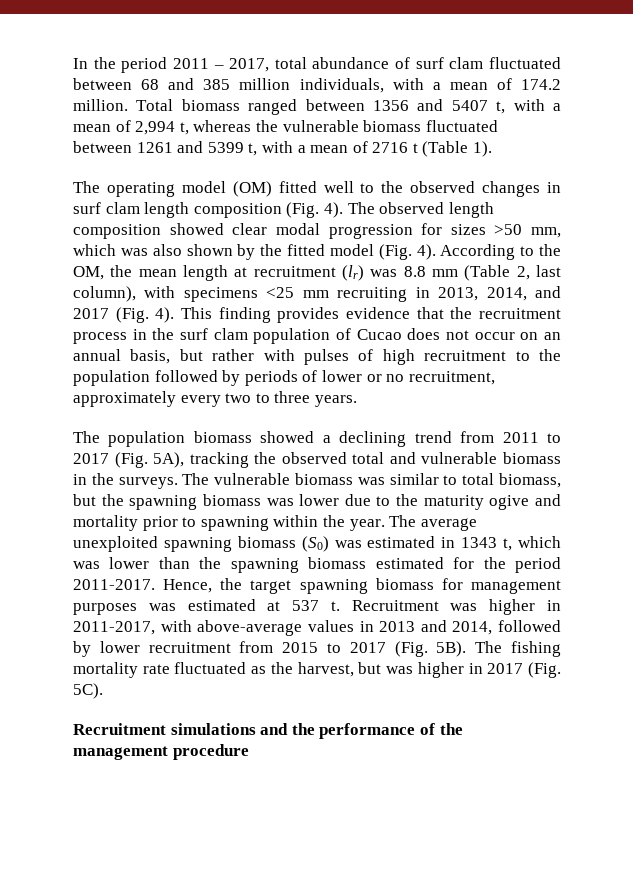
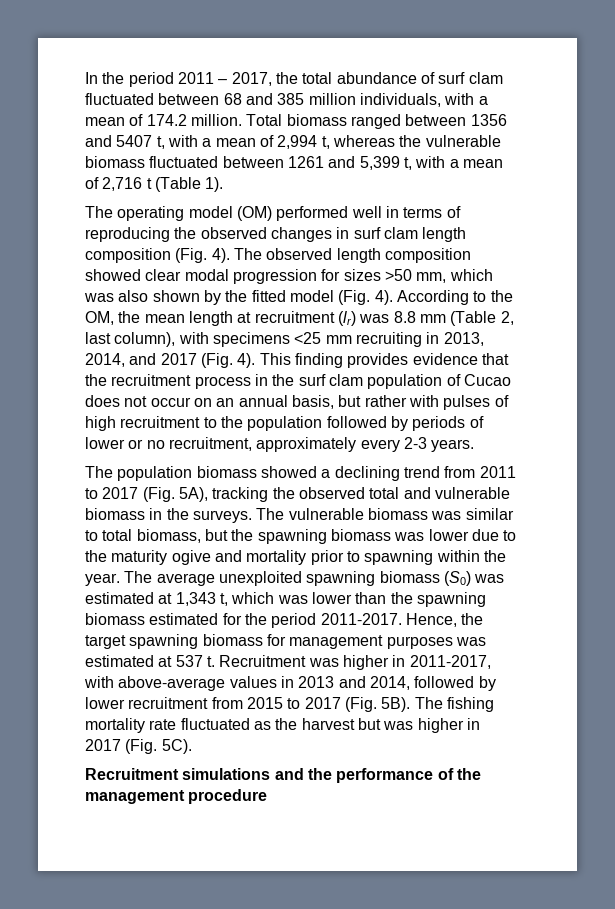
(270, 65) none -> [275,72,298,84] the
[207,141,409,156] 5399 t, with a mean of 2716 -> [359,156,503,170] [85,177,143,191] 5,399 t, with a mean of 2,716
[278,181,375,193] fitted well to -> [276,206,461,221] [85,227,170,242] performed well in terms of reproducing
[225,391,311,403] two to three -> [403,437,427,449] 2-3
[441,537,498,548] in 1343 -> [158,592,216,606] at 1,343
[297,662,354,677] harvest, -> [301,718,355,730] harvest

